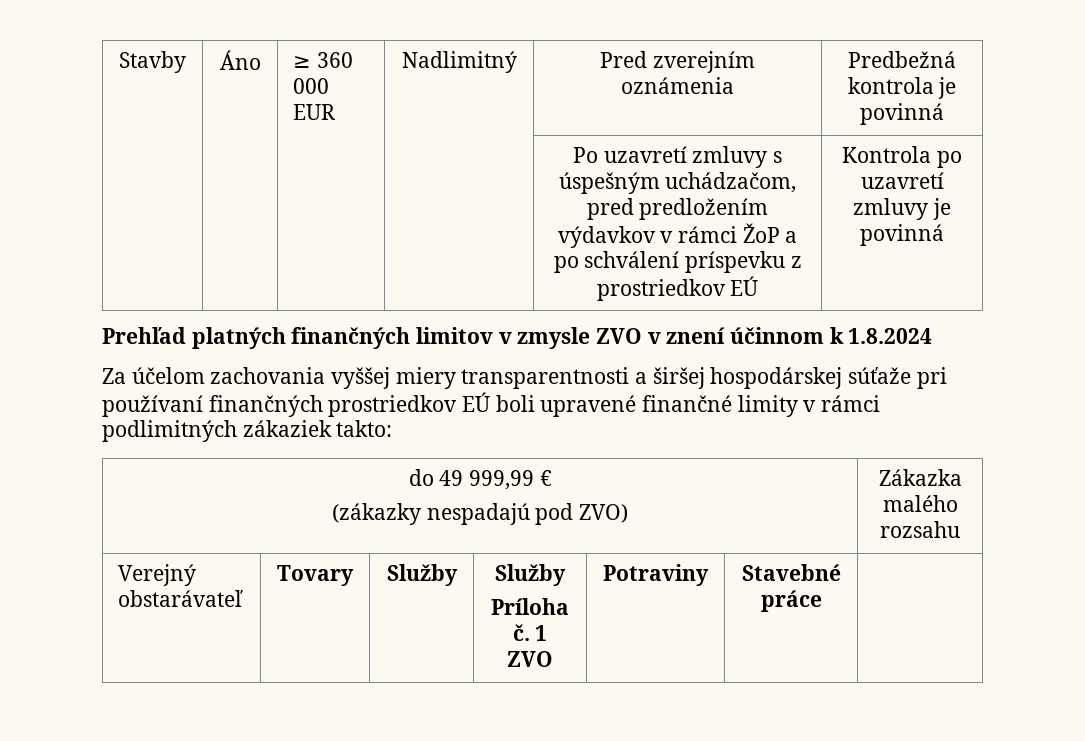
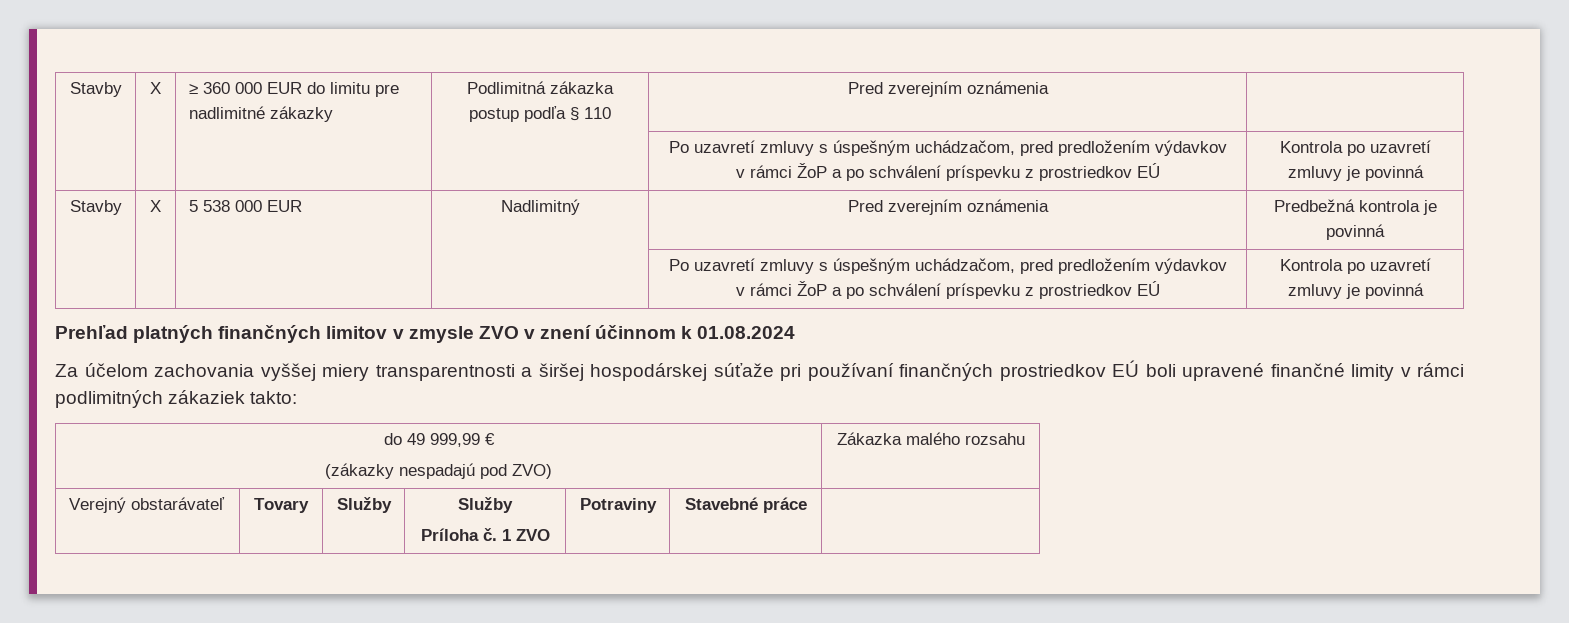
[119,51,186,73] [219,50,261,70] Stavby | Áno -> [69,82,122,97] [150,82,161,94] Stavby | X
(336, 112) none -> [306,82,399,97] [188,106,333,122] [467,81,614,94] [469,106,611,122] [847,81,1049,97] [668,140,1227,156] [735,163,1160,181] [1279,140,1431,156] [1287,165,1424,181] [69,200,122,215] [150,200,161,212] [188,200,302,212] do limitu pre nadlimitné zákazky | Podlimitná zákazka postup podľa § 110 | Pred zverejním oznámenia | // | | | | Po uzavretí zmluvy s úspešným uchádzačom, pred predložením výdavkov v rámci ŽoP a po schválení príspevku z prostriedkov EÚ | Kontrola po uzavretí zmluvy je povinná // Stavby | X | 5 538 000 EUR
[848,328,933,344] 1.8.2024 -> [697,326,796,339] 01.08.2024

